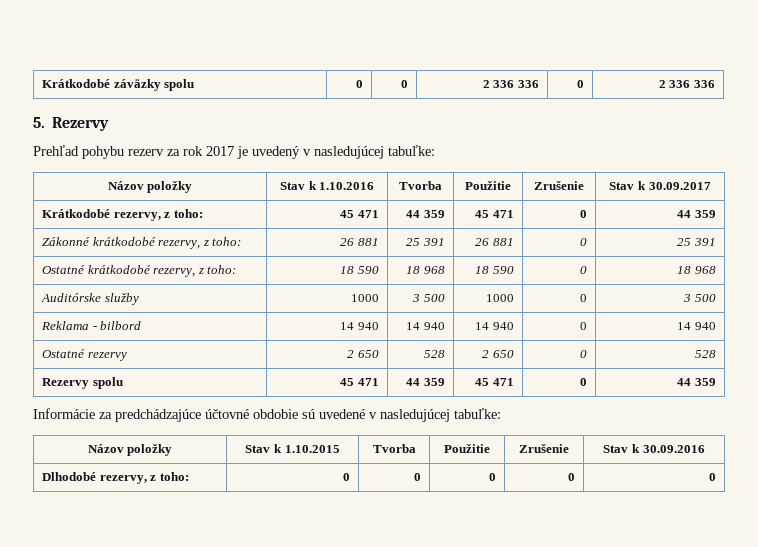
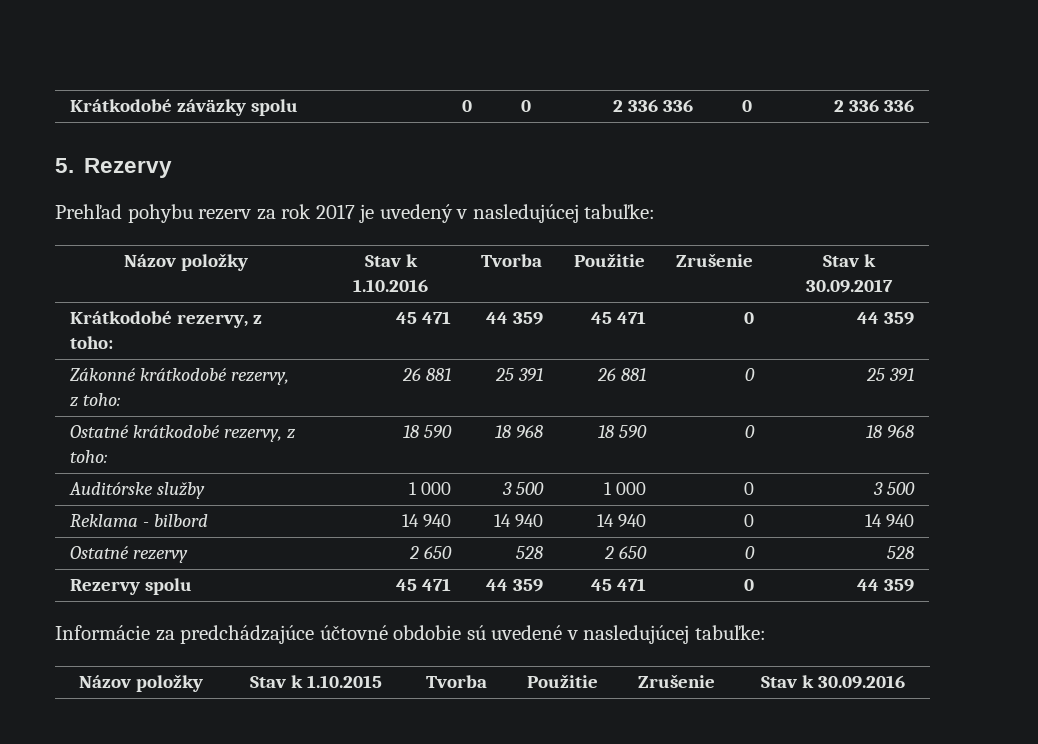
[350,294,379,302] 1000 -> [408,482,451,495] 1 000
[485,294,514,302] 1000 -> [603,482,646,495] 1 000
[42,472,189,484] [342,473,350,481] [413,473,421,481] [488,473,496,481] [567,473,575,481] [708,473,716,481] // Dlhodobé rezervy, z toho: | 0 | 0 | 0 | 0 | 0 -> (905, 682) none

